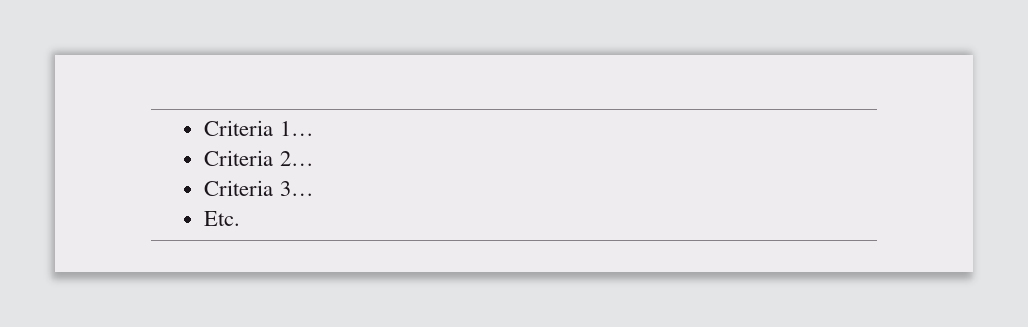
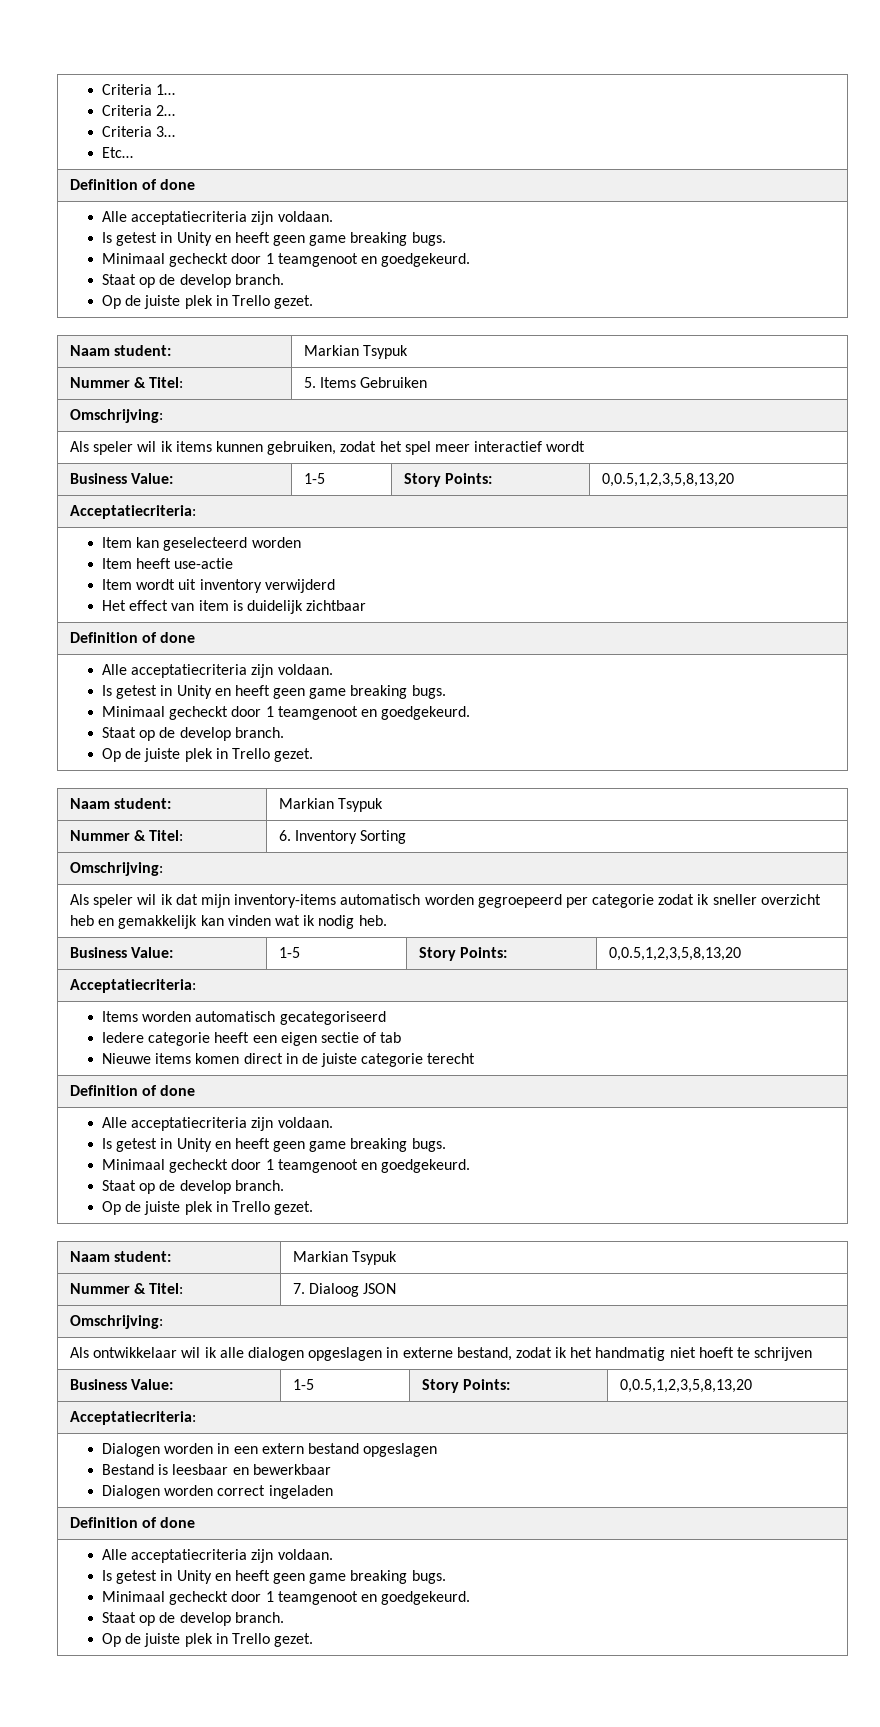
[204,211,241,226] Etc. -> [101,147,133,158] [70,179,196,190] [101,211,333,225] [101,232,446,246] [101,253,471,267] [101,274,284,288] [101,295,314,309] [70,345,172,356] [304,345,409,359] [70,377,184,388] [304,377,428,388] [70,409,164,423] [70,441,586,455] [70,473,174,484] [304,473,326,484] [404,473,493,487] [602,473,735,487] [70,505,197,519] [101,537,301,551] [101,558,234,569] [101,579,335,593] [101,600,367,614] [70,632,196,643] [101,664,333,678] [101,685,446,699] [101,706,471,720] [101,727,284,741] [101,748,314,762] [70,798,172,809] [279,798,384,812] [70,830,184,841] [279,830,407,844] [70,862,164,876] [70,894,821,908] [70,915,387,929] [70,947,174,958] [279,947,301,958] [419,947,508,961] [609,947,742,961] [70,979,197,993] [101,1011,386,1025] [101,1032,402,1046] [101,1053,476,1067] [70,1085,196,1096] [101,1117,333,1131] [101,1138,446,1152] [101,1159,471,1173] [101,1180,284,1194] [101,1201,314,1215] [70,1251,172,1262] [293,1251,398,1265] [70,1283,184,1294] [293,1283,397,1297] [70,1315,164,1329] [70,1347,813,1361] [70,1379,174,1390] [293,1379,315,1390] [422,1379,511,1393] [620,1379,753,1393] [70,1411,197,1425] [101,1443,438,1457] [101,1464,331,1475] [101,1485,333,1499] [70,1517,196,1528] [101,1549,333,1563] [101,1570,446,1584] [101,1591,471,1605] [101,1612,284,1626] [101,1633,314,1647] Etc… // Definition of done // Alle acceptatiecriteria zijn voldaan. // Is getest in Unity en heeft geen game breaking bugs. // Minimaal gecheckt door 1 teamgenoot en goedgekeurd. // Staat op de develop branch. // Op de juiste plek in Trello gezet. // Naam student: | Markian Tsypuk // Nummer & Titel: | 5. Items Gebruiken // Omschrijving: // Als speler wil ik items kunnen gebruiken, zodat het spel meer interactief wordt // Business Value: | 1-5 | Story Points: | 0,0.5,1,2,3,5,8,13,20 // Acceptatiecriteria: // Item kan geselecteerd worden // Item heeft use-actie // Item wordt uit inventory verwijderd // Het effect van item is duidelijk zichtbaar // Definition of done // Alle acceptatiecriteria zijn voldaan. // Is getest in Unity en heeft geen game breaking bugs. // Minimaal gecheckt door 1 teamgenoot en goedgekeurd. // Staat op de develop branch. // Op de juiste plek in Trello gezet. // Naam student: | Markian Tsypuk // Nummer & Titel: | 6. Inventory Sorting // Omschrijving: // Als speler wil ik dat mijn inventory-items automatisch worden gegroepeerd per categorie zodat ik sneller overzicht heb en gemakkelijk kan vinden wat ik nodig heb. // Business Value: | 1-5 | Story Points: | 0,0.5,1,2,3,5,8,13,20 // Acceptatiecriteria: // Items worden automatisch gecategoriseerd // Iedere categorie heeft een eigen sectie of tab // Nieuwe items komen direct in de juiste categorie terecht // Definition of done // Alle acceptatiecriteria zijn voldaan. // Is getest in Unity en heeft geen game breaking bugs. // Minimaal gecheckt door 1 teamgenoot en goedgekeurd. // Staat op de develop branch. // Op de juiste plek in Trello gezet. // Naam student: | Markian Tsypuk // Nummer & Titel: | 7. Dialoog JSON // Omschrijving: // Als ontwikkelaar wil ik alle dialogen opgeslagen in externe bestand, zodat ik het handmatig niet hoeft te schrijven // Business Value: | 1-5 | Story Points: | 0,0.5,1,2,3,5,8,13,20 // Acceptatiecriteria: // Dialogen worden in een extern bestand opgeslagen // Bestand is leesbaar en bewerkbaar // Dialogen worden correct ingeladen // Definition of done // Alle acceptatiecriteria zijn voldaan. // Is getest in Unity en heeft geen game breaking bugs. // Minimaal gecheckt door 1 teamgenoot en goedgekeurd. // Staat op de develop branch. // Op de juiste plek in Trello gezet.

